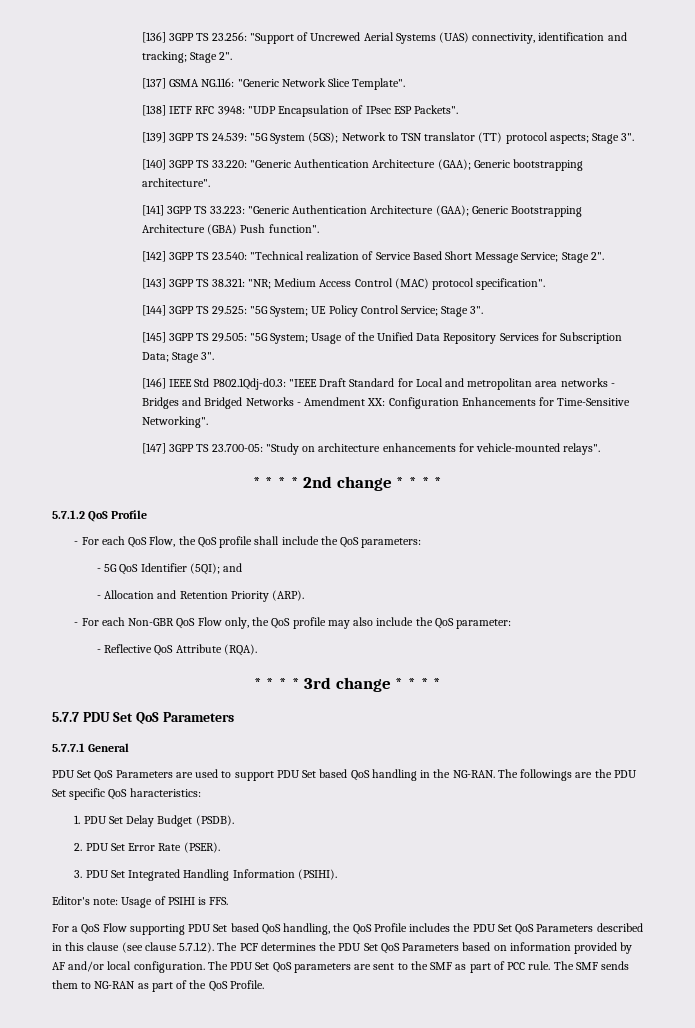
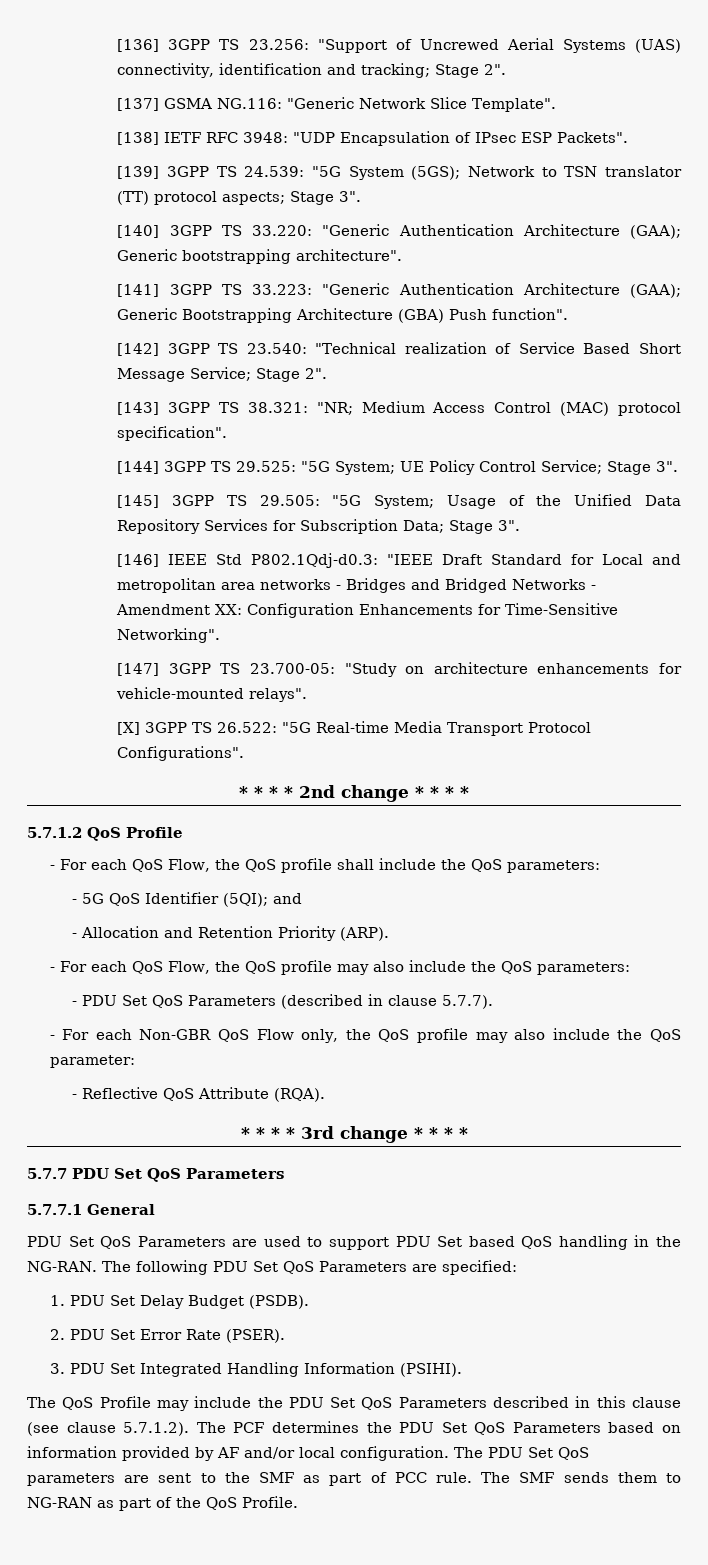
(601, 449) none -> [117,721,592,736] [117,746,245,761] // [X] 3GPP TS 26.522: "5G Real-time Media Transport Protocol Configurations".
(305, 595) none -> [49,960,630,975] [72,994,494,1009] // - For each QoS Flow, the QoS profile may also include the QoS parameters: // - PDU Set QoS Parameters (described in clause 5.7.7).
[520,769,637,781] [52,788,201,800] followings are the PDU Set specific QoS haracteristics: -> [135,1260,517,1275] following PDU Set QoS Parameters are specified:
[52,896,229,908] [52,923,451,935] Editor's note: Usage of PSIHI is FFS. // For a QoS Flow supporting PDU Set based QoS handling, the QoS Profile includes -> [27,1396,252,1411] The QoS Profile may include

